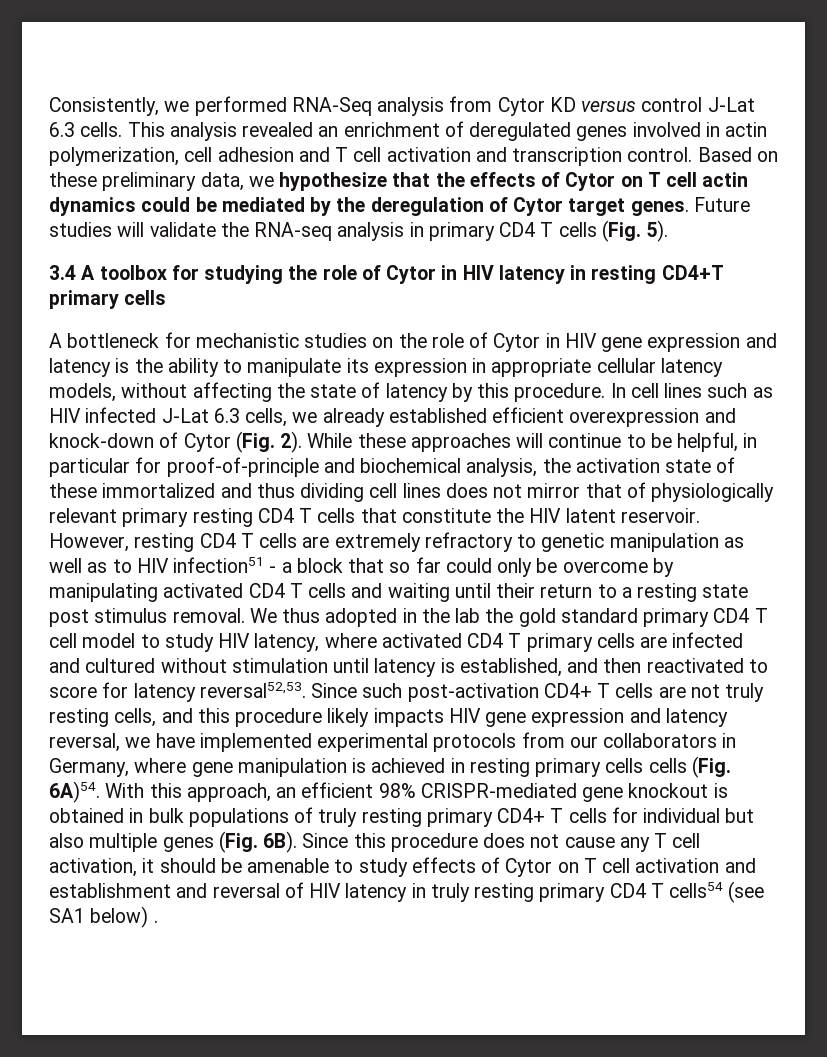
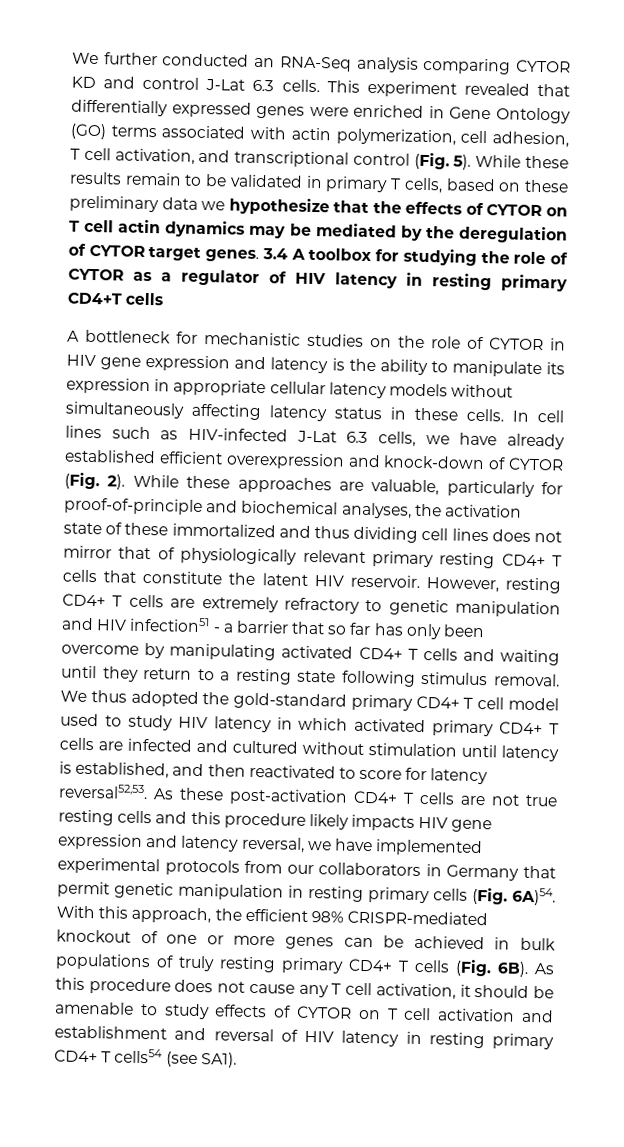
[49,96,637,116] Consistently, we performed RNA-Seq analysis from Cytor KD versus -> [72,52,571,75] [71,76,136,89] We further conducted an RNA-Seq analysis comparing CYTOR KD and
[169,121,768,141] [49,147,752,166] analysis revealed an enrichment of deregulated genes involved in actin polymerization, cell adhesion and T cell activation and transcription control. Based -> [366,80,570,98] [71,99,571,124] [70,123,569,148] [70,147,569,170] [69,171,496,194] experiment revealed that differentially expressed genes were enriched in Gene Ontology (GO) terms associated with actin polymerization, cell adhesion, T cell activation, and transcriptional control (Fig. 5). While these results remain to be validated in primary T cells, based
[200,172,244,191] data, -> [161,197,198,210] data
[565,172,616,191] Cytor -> [486,204,543,217] CYTOR
[141,197,191,212] could -> [249,225,287,239] may
[513,197,564,216] Cytor -> [88,244,145,257] CYTOR
[693,197,750,212] [49,220,669,242] Future studies will validate the RNA-seq analysis in primary CD4 T cells (Fig. 5). // -> (260, 256) none
[386,265,724,284] [49,290,119,309] Cytor in HIV latency in resting CD4+T primary -> [68,268,568,292] [67,292,123,305] CYTOR as a regulator of HIV latency in resting primary CD4+T
[493,333,541,352] Cytor -> [489,337,544,351] CYTOR
[49,382,606,402] models, without affecting the state of latency by this procedure. -> [388,383,514,398] [65,401,504,422] models without simultaneously affecting latency status in these cells.
[49,407,157,423] HIV infected -> [187,427,288,442] HIV-infected
(318, 417) none -> [459,432,498,446] have
[183,433,231,452] Cytor -> [507,457,564,471] CYTOR
[516,432,758,452] [49,458,130,477] will continue to be helpful, in particular -> [338,479,535,497] are valuable, particularly
[466,458,538,477] analysis, -> [341,502,412,519] analyses,
[257,508,294,523] CD4 -> [501,553,546,567] CD4+
[529,508,616,523] HIV latent -> [261,573,344,587] latent HIV
[199,533,236,548] CD4 -> [62,593,106,607] CD4+
[723,537,744,548] [49,558,132,573] as well as to -> [61,617,94,631] and
[296,558,343,573] block -> [235,620,289,634] barrier
[445,558,558,577] could only be -> [373,623,486,640] has only been
[248,583,285,598] CD4 -> [358,646,403,660] CD4+
[496,583,536,598] their -> [102,666,139,682] they
[49,609,89,627] post -> [340,670,416,687] following
[402,608,750,627] in the lab the gold standard primary CD4 -> [202,692,460,711] the gold-standard primary CD4+
(136, 640) none -> [60,713,99,727] used
[254,633,593,652] latency, where activated CD4 T primary -> [213,716,559,737] latency in which activated primary CD4+ T
[311,683,403,698] Since such -> [153,787,224,801] As these
[725,683,765,702] [49,708,157,727] truly resting cells, -> [525,794,558,807] [58,809,153,826] true resting cells
[49,758,446,777] Germany, where gene manipulation is achieved -> [446,864,556,881] [57,881,284,901] Germany that permit genetic manipulation
[648,758,687,773] cells -> (468, 894) none
[276,787,297,798] an -> [214,908,242,921] the
[582,783,728,802] [49,808,124,823] gene knockout is obtained -> [56,929,485,950] knockout of one or more genes can be achieved
[611,807,755,823] [49,833,214,852] for individual but also multiple genes -> (450, 966) none
[302,833,349,848] Since -> [534,963,555,975] As
[505,858,553,877] Cytor -> [297,1005,352,1019] CYTOR
[430,883,646,902] truly resting primary CD4 -> [428,1032,554,1050] [54,1049,98,1063] resting primary CD4+
[49,906,158,928] SA1 below) . -> [200,1052,237,1068] SA1).

